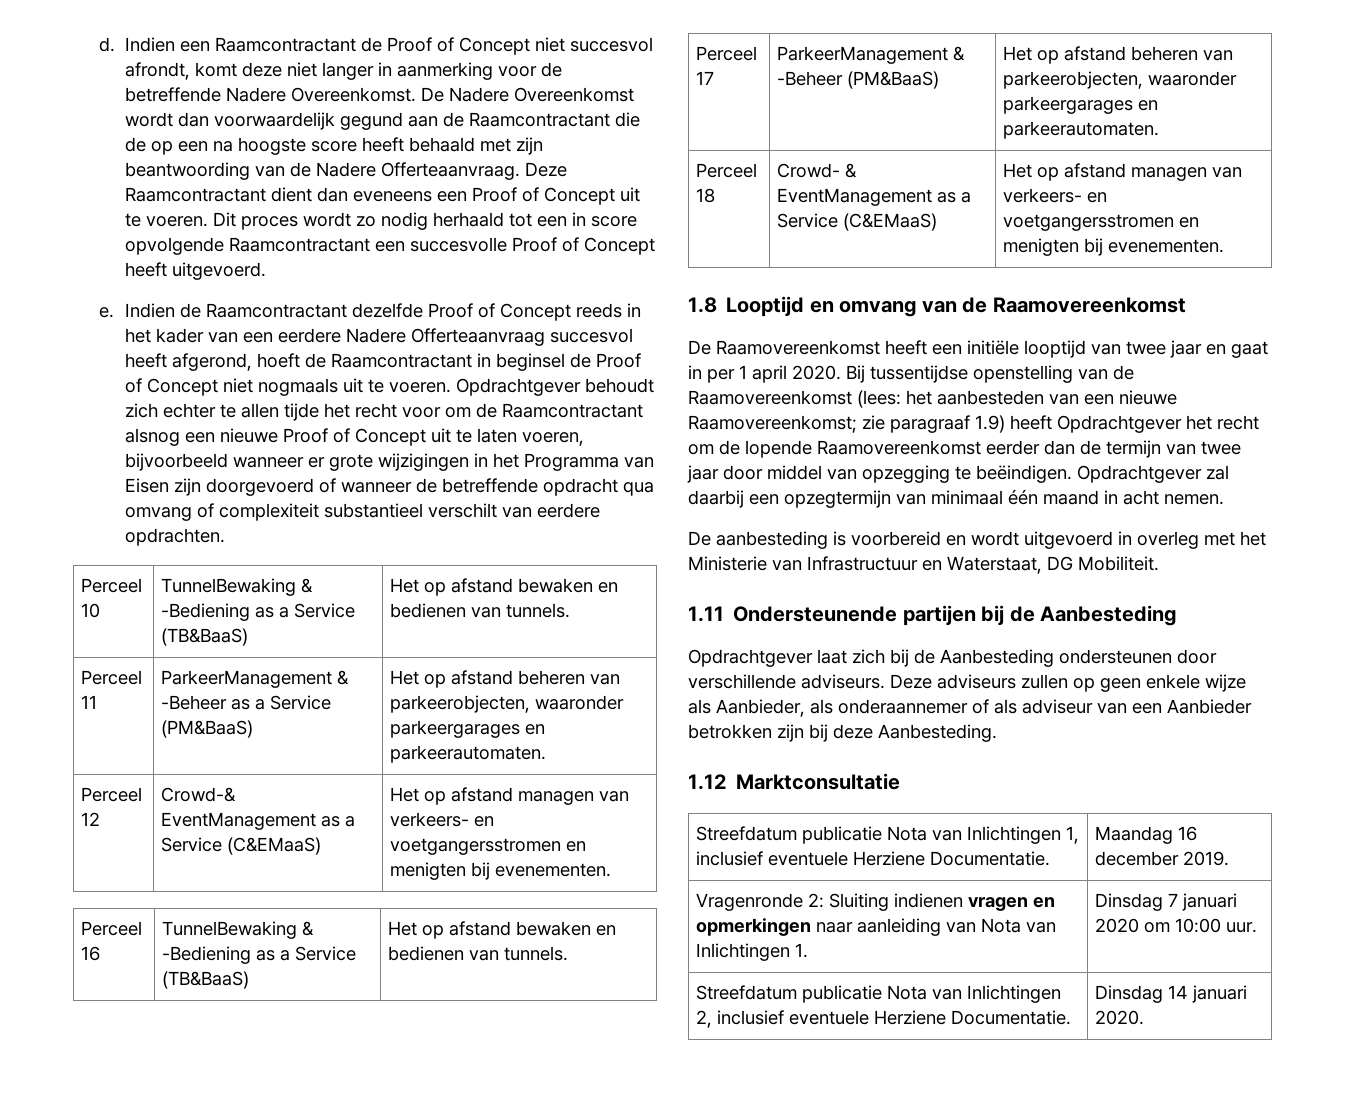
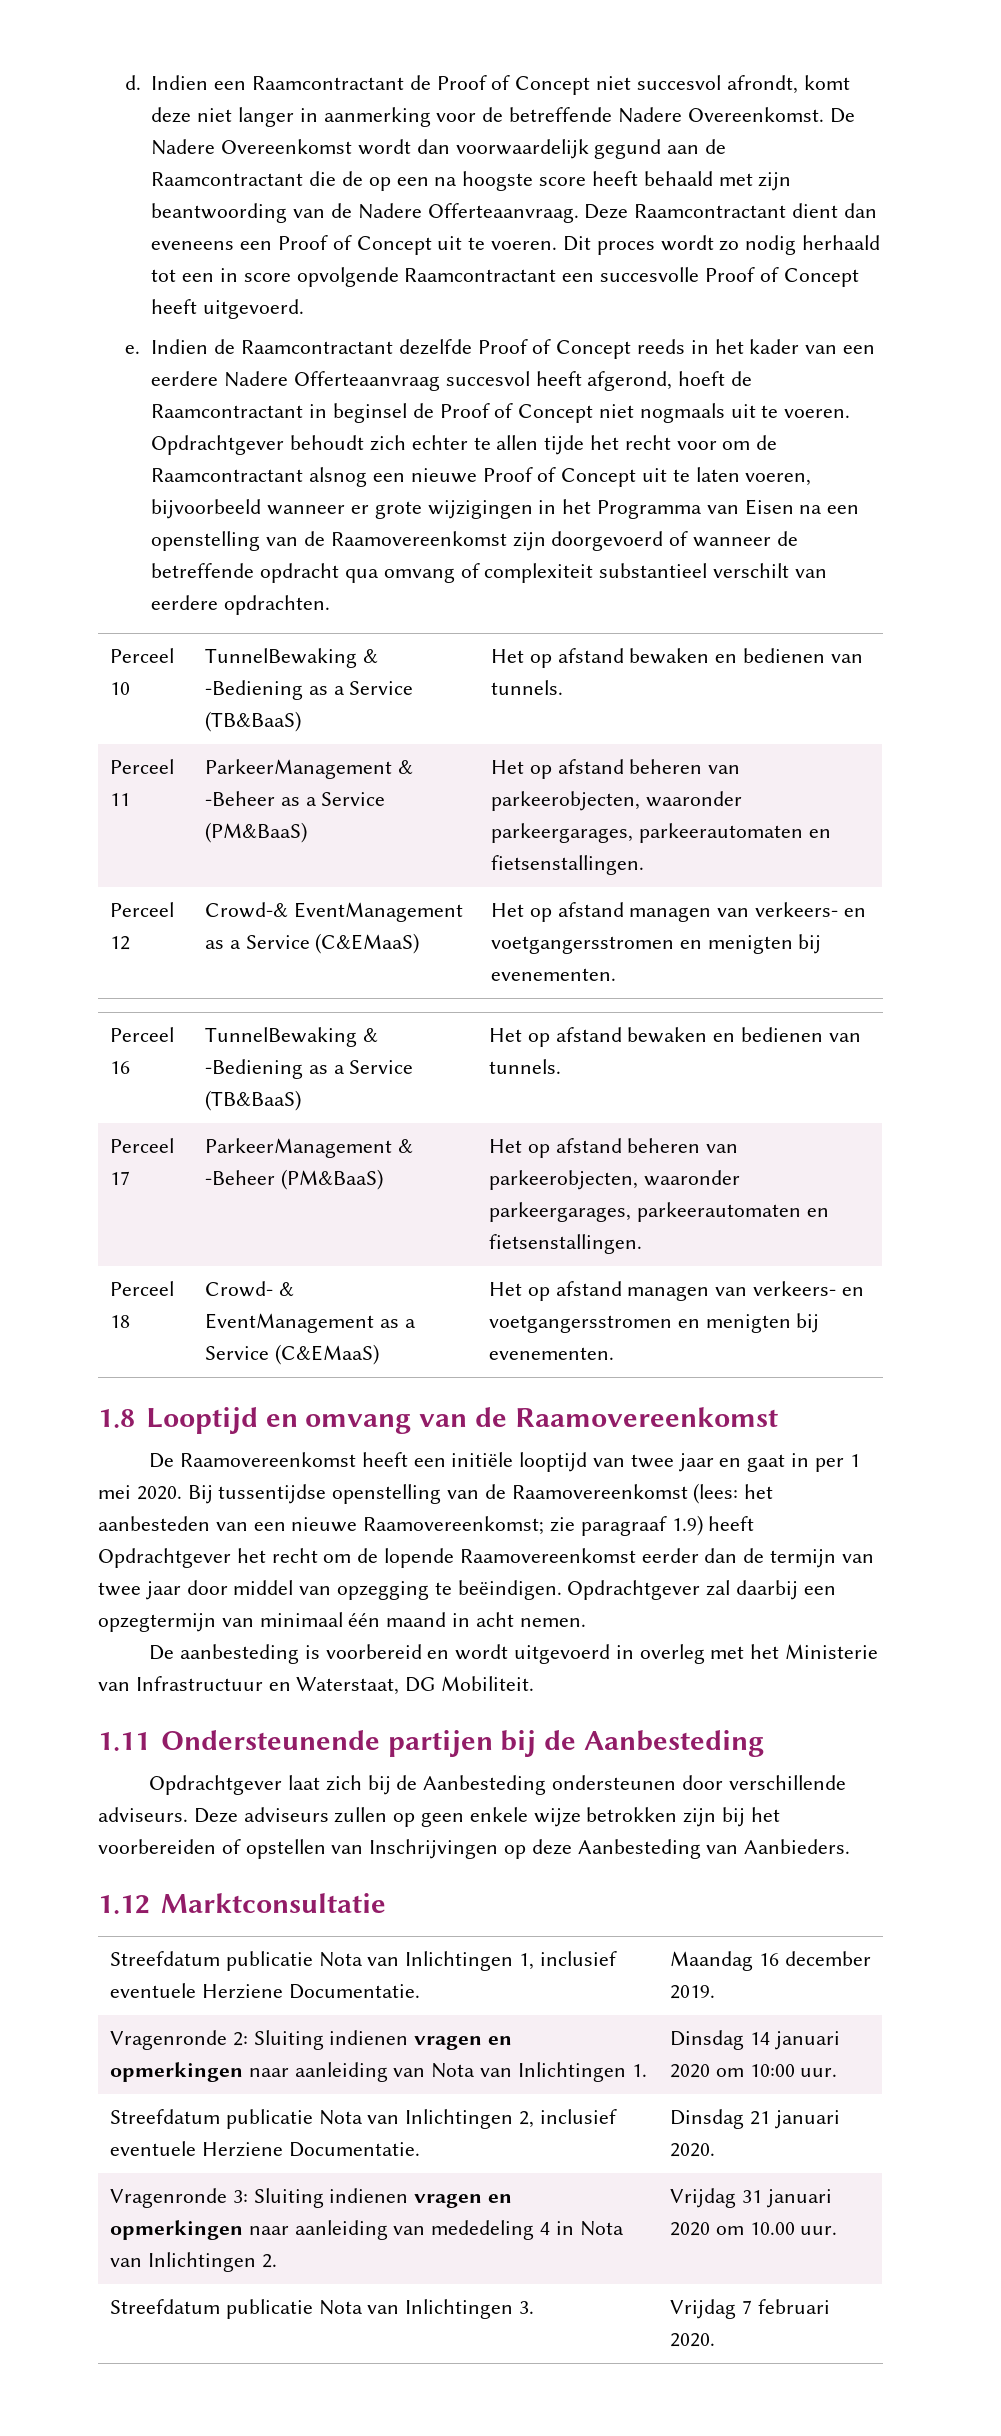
(169, 485) none -> [799,505,860,514] [151,531,507,551] na een openstelling van de Raamovereenkomst
[389,720,545,738] [389,745,546,763] parkeergarages en parkeerautomaten. -> [490,823,831,843] [490,855,644,875] parkeergarages, parkeerautomaten en fietsenstallingen.
[1002,96,1158,114] [1002,121,1159,139] parkeergarages en parkeerautomaten. -> [488,1202,829,1222] [488,1234,642,1254] parkeergarages, parkeerautomaten en fietsenstallingen.
[752,365,787,383] april -> [98,1485,131,1499] mei
[688,699,1252,717] [688,724,997,742] als Aanbieder, als onderaannemer of als adviseur van een Aanbieder betrokken zijn bij deze Aanbesteding. -> [586,1807,780,1827] [98,1839,851,1859] betrokken zijn bij het voorbereiden of opstellen van Inschrijvingen op deze Aanbesteding van Aanbieders.
[1167,893,1178,907] 7 -> [749,2032,770,2045] 14
[1167,985,1188,999] 14 -> [749,2111,770,2125] 21
(1144, 1017) none -> [109,2188,512,2208] [109,2220,624,2240] [109,2252,277,2272] [669,2188,832,2208] [669,2222,838,2236] [109,2299,534,2319] [669,2299,830,2319] [669,2333,715,2347] // Vragenronde 3: Sluiting indienen vragen en opmerkingen naar aanleiding van mededeling 4 in Nota van Inlichtingen 2. | Vrijdag 31 januari 2020 om 10.00 uur. // Streefdatum publicatie Nota van Inlichtingen 3. | Vrijdag 7 februari 2020.

